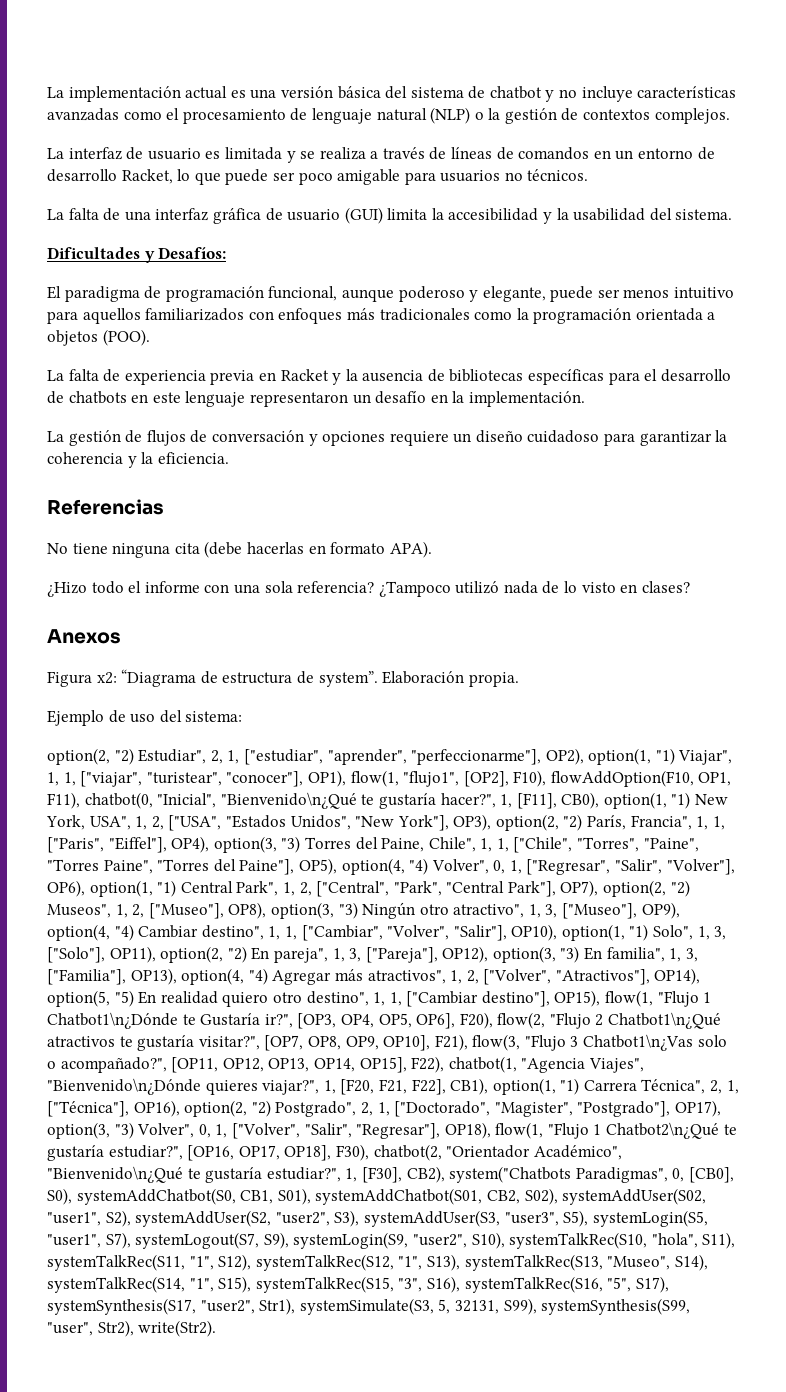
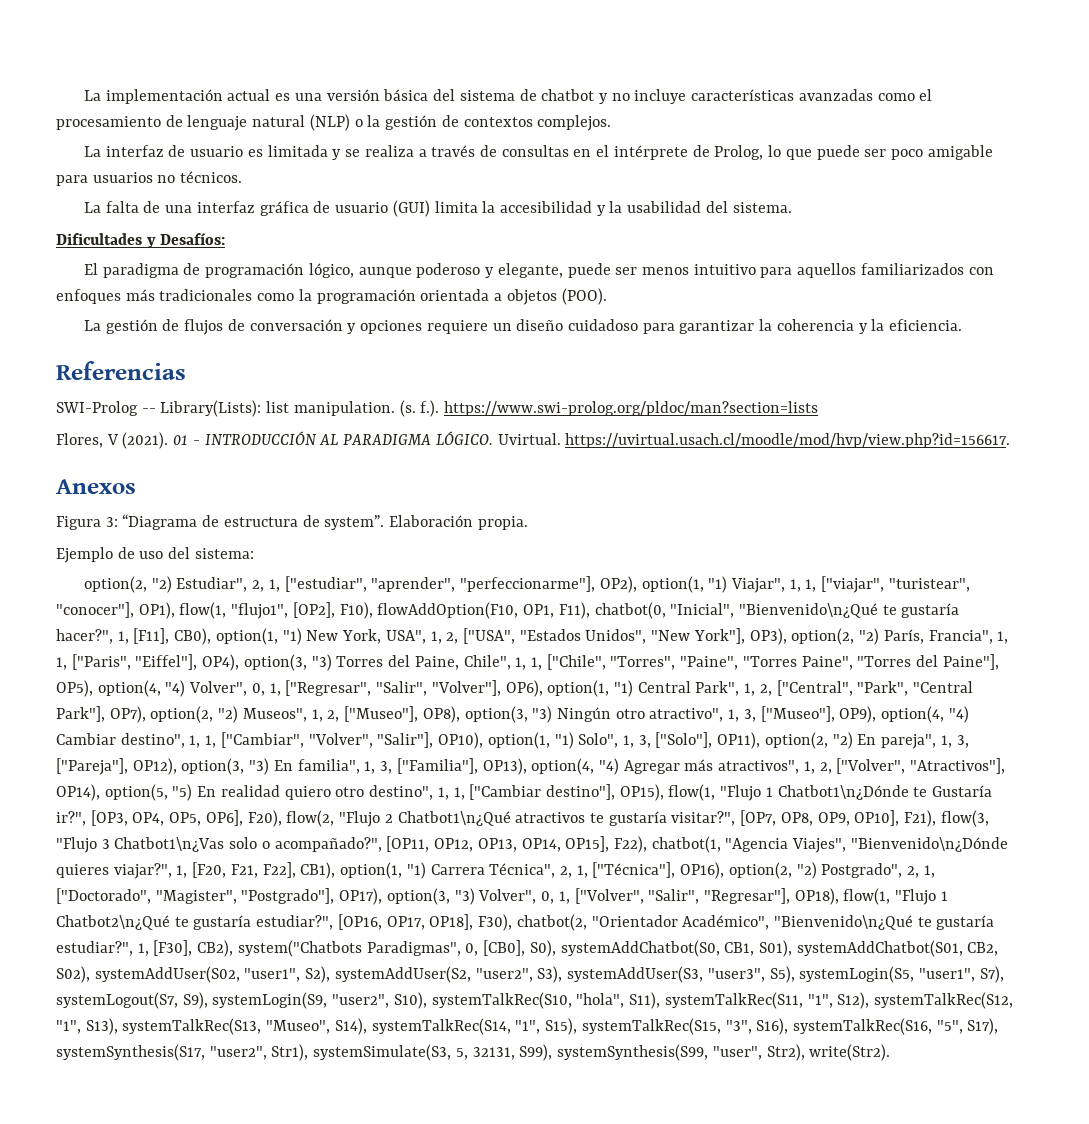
[451,147,715,160] [47,169,173,184] líneas de comandos en un entorno de desarrollo Racket, -> [501,145,764,160] consultas en el intérprete de Prolog,
[268,286,338,301] funcional, -> [308,263,354,278] lógico,
[47,369,731,385] [47,391,585,407] // La falta de experiencia previa en Racket y la ausencia de bibliotecas específicas para el desarrollo de chatbots en este lenguaje representaron un desafío en la implementación. -> (607, 296) none
[47,541,432,558] [47,581,690,597] No tiene ninguna cita (debe hacerlas en formato APA). // ¿Hizo todo el informe con una sola referencia? ¿Tampoco utilizó nada de lo visto en clases? -> [56,400,819,417] [56,431,1011,449] SWI-Prolog -- Library(Lists): list manipulation. (s. f.). https://www.swi-prolog.org/pldoc/man?section=lists // Flores, V (2021). 01 - INTRODUCCIÓN AL PARADIGMA LÓGICO. Uvirtual. https://uvirtual.usach.cl/moodle/mod/hvp/view.php?id=156617.
[96,672,117,684] x2: -> [105,517,118,527] 3:

